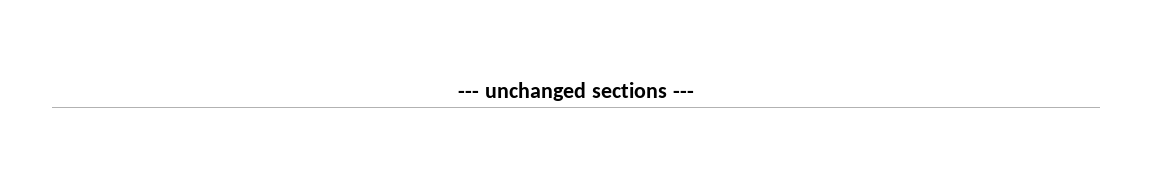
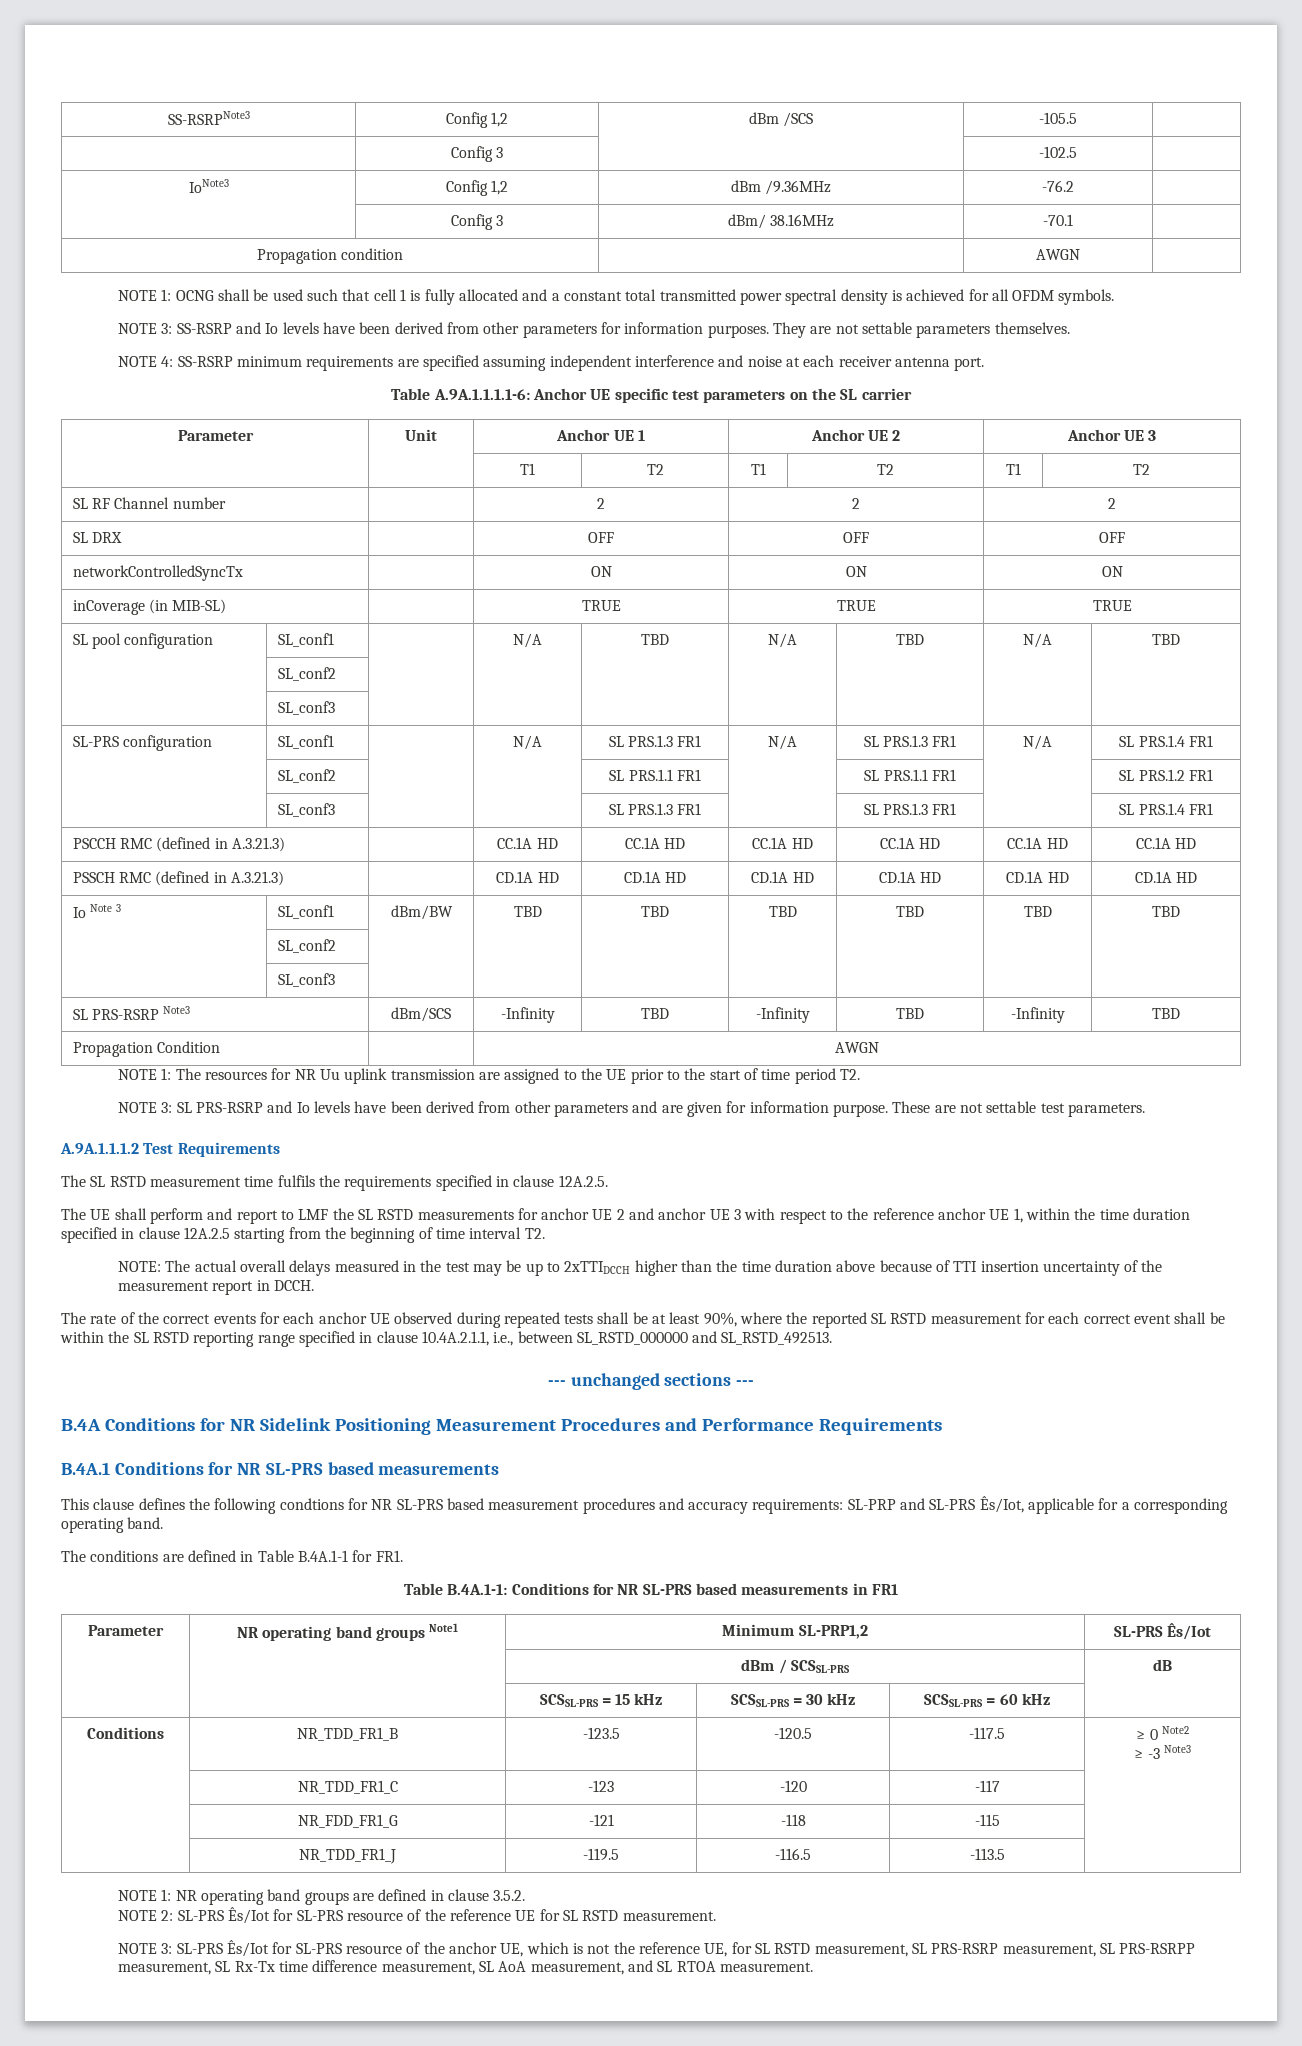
[458,82,694,101] --- unchanged sections --- -> [167,111,250,125] [445,112,509,128] [748,112,814,127] [1039,112,1077,124] [450,146,504,162] [1039,146,1077,158] [188,179,229,193] [445,180,509,196] [730,180,832,195] [1042,180,1074,192] [450,214,504,230] [727,214,835,229] [1043,214,1073,226] [256,248,404,264] [1036,249,1080,260] [118,289,1115,305] [118,322,1070,338] [118,355,985,371] [391,388,912,403] [177,430,254,441] [405,429,437,441] [556,429,645,441] [810,429,901,441] [1066,429,1157,441] [520,463,535,475] [646,464,664,475] [750,463,766,475] [877,464,894,475] [1005,463,1021,475] [1133,464,1150,475] [72,497,226,509] [597,498,605,509] [852,498,860,509] [1108,498,1116,509] [72,532,123,543] [588,532,614,543] [843,532,869,543] [1099,532,1125,543] [72,565,243,581] [590,566,612,577] [845,566,867,577] [1101,566,1123,577] [72,599,227,615] [581,600,621,611] [836,600,876,611] [1092,600,1132,611] [72,633,214,649] [277,633,334,647] [513,633,542,648] [641,634,669,645] [768,633,797,648] [896,634,924,645] [1023,633,1052,648] [1152,634,1180,645] [277,667,336,681] [277,701,335,715] [72,735,213,751] [277,735,334,749] [513,735,542,750] [608,735,702,747] [768,735,797,750] [863,735,957,747] [1023,735,1052,750] [1119,735,1213,747] [277,769,336,783] [609,769,701,781] [864,769,956,781] [1119,769,1213,781] [277,803,335,817] [608,803,702,815] [863,803,957,815] [1119,803,1213,815] [72,837,286,852] [497,837,558,849] [624,837,686,849] [752,837,813,849] [879,837,941,849] [1007,837,1068,849] [1135,837,1197,849] [72,871,285,886] [496,871,559,883] [623,871,687,883] [751,871,814,883] [878,871,942,883] [1006,871,1069,883] [1134,871,1198,883] [72,904,122,918] [277,905,334,919] [390,905,453,920] [513,906,542,917] [641,906,669,917] [768,906,797,917] [896,906,924,917] [1023,906,1052,917] [1152,906,1180,917] [277,939,336,953] [277,973,335,987] [72,1006,191,1020] [391,1007,451,1022] [500,1007,555,1023] [641,1008,669,1019] [755,1007,810,1023] [896,1008,924,1019] [1010,1007,1065,1023] [1152,1008,1180,1019] [72,1041,221,1057] [835,1042,879,1053] [118,1068,860,1084] [118,1101,1145,1117] [60,1142,280,1157] [61,1175,608,1191] [61,1208,1190,1224] [61,1227,545,1243] [118,1260,1163,1276] [118,1280,315,1295] [61,1312,1225,1328] [60,1331,833,1347] [547,1373,755,1390] [61,1418,942,1435] [61,1462,500,1475] [61,1496,1229,1514] [61,1517,164,1533] [61,1550,403,1562] [404,1583,898,1595] [88,1625,164,1636] [236,1623,459,1641] [722,1624,868,1639] [1113,1623,1212,1640] [741,1659,850,1674] [1153,1659,1172,1671] [539,1693,663,1707] [730,1693,856,1707] [924,1693,1050,1707] [87,1727,164,1739] [297,1727,398,1741] [582,1727,620,1739] [774,1727,812,1739] [969,1727,1005,1739] [1136,1726,1189,1740] [1134,1745,1191,1759] [297,1780,398,1794] [588,1780,614,1792] [779,1780,807,1792] [974,1780,1000,1792] [297,1814,398,1828] [588,1814,614,1826] [780,1814,806,1826] [974,1814,1000,1826] [299,1848,396,1864] [583,1848,619,1861] [775,1848,811,1860] [969,1848,1005,1860] [118,1889,526,1905] [118,1907,716,1924] [118,1940,1196,1957] [118,1960,814,1975] SS-RSRPNote3 | Config 1,2 | dBm /SCS | -105.5 | // | Config 3 | | -102.5 | // IoNote3 | Config 1,2 | dBm /9.36MHz | -76.2 | // | Config 3 | dBm/ 38.16MHz | -70.1 | // Propagation condition | | AWGN | // NOTE 1: OCNG shall be used such that cell 1 is fully allocated and a constant total transmitted power spectral density is achieved for all OFDM symbols. // NOTE 3: SS-RSRP and Io levels have been derived from other parameters for information purposes. They are not settable parameters themselves. // NOTE 4: SS-RSRP minimum requirements are specified assuming independent interference and noise at each receiver antenna port. // Table A.9A.1.1.1.1-6: Anchor UE specific test parameters on the SL carrier // Parameter | Unit | Anchor UE 1 | Anchor UE 2 | Anchor UE 3 // | | T1 | T2 | T1 | T2 | T1 | T2 // SL RF Channel number | | 2 | 2 | 2 // SL DRX | | OFF | OFF | OFF // networkControlledSyncTx | | ON | ON | ON // inCoverage (in MIB-SL) | | TRUE | TRUE | TRUE // SL pool configuration | SL_conf1 | | N/A | TBD | N/A | TBD | N/A | TBD // | SL_conf2 | | | | | | | // | SL_conf3 | | | | | | | // SL-PRS configuration | SL_conf1 | | N/A | SL PRS.1.3 FR1 | N/A | SL PRS.1.3 FR1 | N/A | SL PRS.1.4 FR1 // | SL_conf2 | | | SL PRS.1.1 FR1 | | SL PRS.1.1 FR1 | | SL PRS.1.2 FR1 // | SL_conf3 | | | SL PRS.1.3 FR1 | | SL PRS.1.3 FR1 | | SL PRS.1.4 FR1 // PSCCH RMC (defined in A.3.21.3) | | CC.1A HD | CC.1A HD | CC.1A HD | CC.1A HD | CC.1A HD | CC.1A HD // PSSCH RMC (defined in A.3.21.3) | | CD.1A HD | CD.1A HD | CD.1A HD | CD.1A HD | CD.1A HD | CD.1A HD // Io Note 3 | SL_conf1 | dBm/BW | TBD | TBD | TBD | TBD | TBD | TBD // | SL_conf2 | | | | | | | // | SL_conf3 | | | | | | | // SL PRS-RSRP Note3 | dBm/SCS | -Infinity | TBD | -Infinity | TBD | -Infinity | TBD // Propagation Condition | | AWGN // NOTE 1: The resources for NR Uu uplink transmission are assigned to the UE prior to the start of time period T2. // NOTE 3: SL PRS-RSRP and Io levels have been derived from other parameters and are given for information purpose. These are not settable test parameters. // A.9A.1.1.1.2 Test Requirements // The SL RSTD measurement time fulfils the requirements specified in clause 12A.2.5. // The UE shall perform and report to LMF the SL RSTD measurements for anchor UE 2 and anchor UE 3 with respect to the reference anchor UE 1, within the time duration specified in clause 12A.2.5 starting from the beginning of time interval T2. // NOTE: The actual overall delays measured in the test may be up to 2xTTIDCCH higher than the time duration above because of TTI insertion uncertainty of the measurement report in DCCH. // The rate of the correct events for each anchor UE observed during repeated tests shall be at least 90%, where the reported SL RSTD measurement for each correct event shall be within the SL RSTD reporting range specified in clause 10.4A.2.1.1, i.e., between SL_RSTD_000000 and SL_RSTD_492513. // --- unchanged sections --- // B.4A Conditions for NR Sidelink Positioning Measurement Procedures and Performance Requirements // B.4A.1 Conditions for NR SL-PRS based measurements // This clause defines the following condtions for NR SL-PRS based measurement procedures and accuracy requirements: SL-PRP and SL-PRS Ês/Iot, applicable for a corresponding operating band. // The conditions are defined in Table B.4A.1-1 for FR1. // Table B.4A.1-1: Conditions for NR SL-PRS based measurements in FR1 // Parameter | NR operating band groups Note1 | Minimum SL-PRP1,2 | SL-PRS Ês/Iot // | | dBm / SCSSL-PRS | dB // | | SCSSL-PRS = 15 kHz | SCSSL-PRS = 30 kHz | SCSSL-PRS = 60 kHz | // Conditions | NR_TDD_FR1_B | -123.5 | -120.5 | -117.5 | ≥ 0 Note2 // ≥ -3 Note3 // | NR_TDD_FR1_C | -123 | -120 | -117 | // | NR_FDD_FR1_G | -121 | -118 | -115 | // | NR_TDD_FR1_J | -119.5 | -116.5 | -113.5 | // NOTE 1: NR operating band groups are defined in clause 3.5.2. // NOTE 2: SL-PRS Ês/Iot for SL-PRS resource of the reference UE for SL RSTD measurement. // NOTE 3: SL-PRS Ês/Iot for SL-PRS resource of the anchor UE, which is not the reference UE, for SL RSTD measurement, SL PRS-RSRP measurement, SL PRS-RSRPP measurement, SL Rx-Tx time difference measurement, SL AoA measurement, and SL RTOA measurement.

